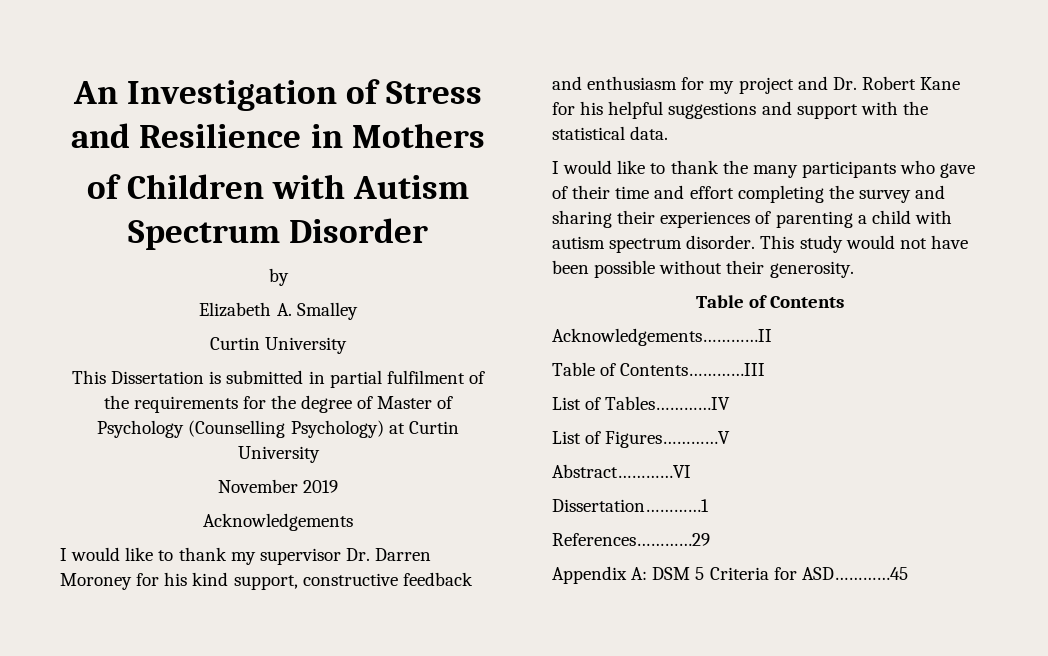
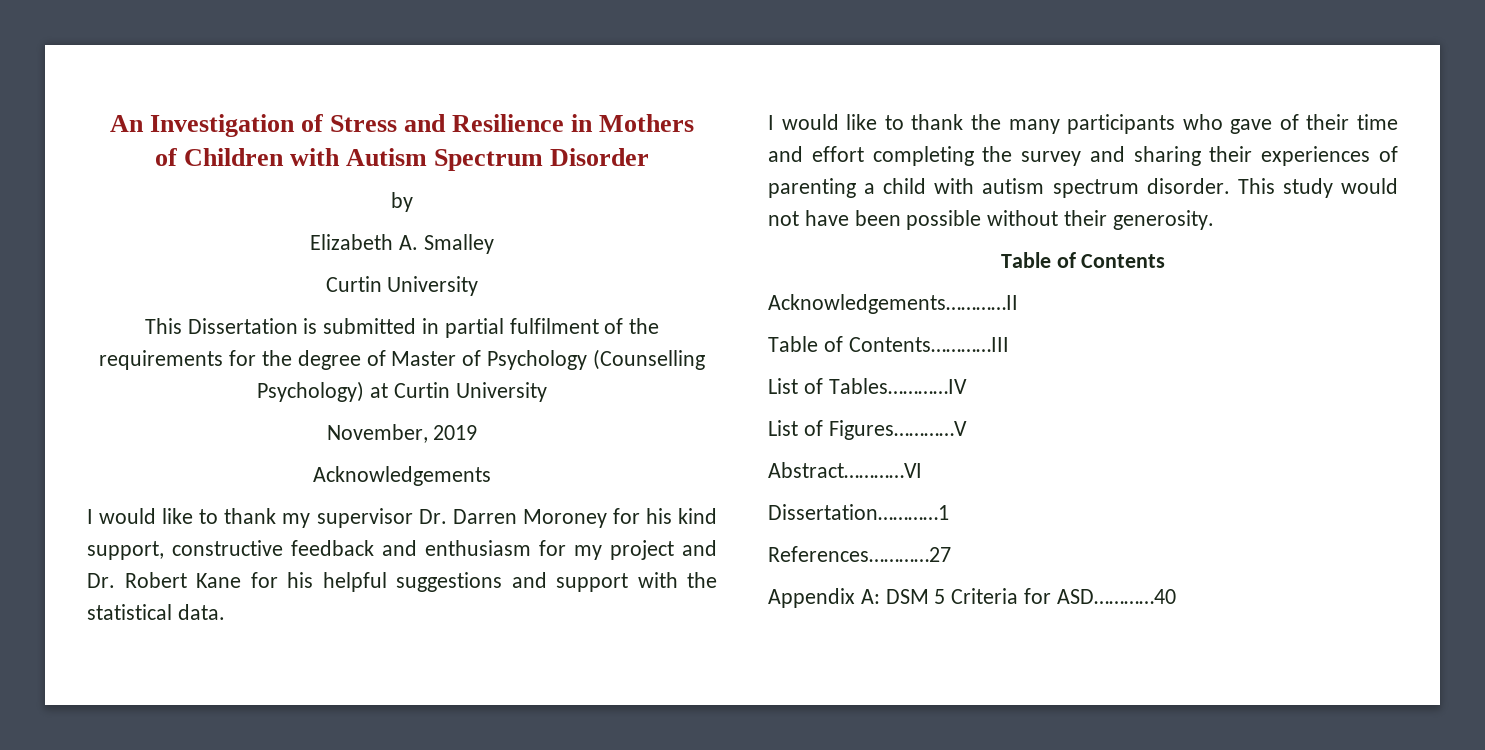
[217,479,298,493] November -> [326,424,428,443] November,
[552,533,710,546] References…………29 -> [768,546,951,562] References…………27
[801,567,908,580] ASD…………45 -> [1056,589,1176,604] ASD…………40

